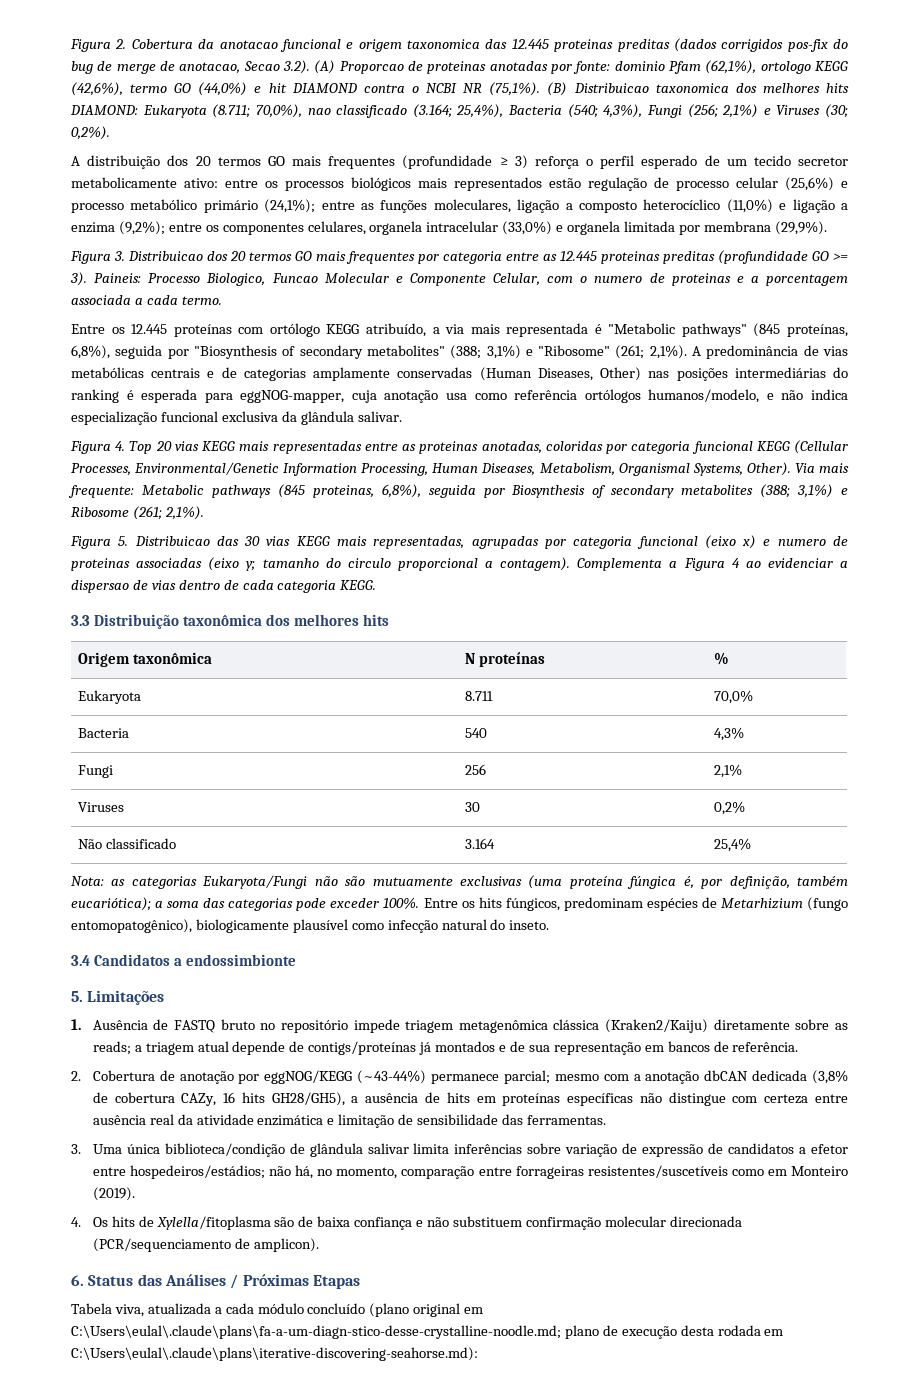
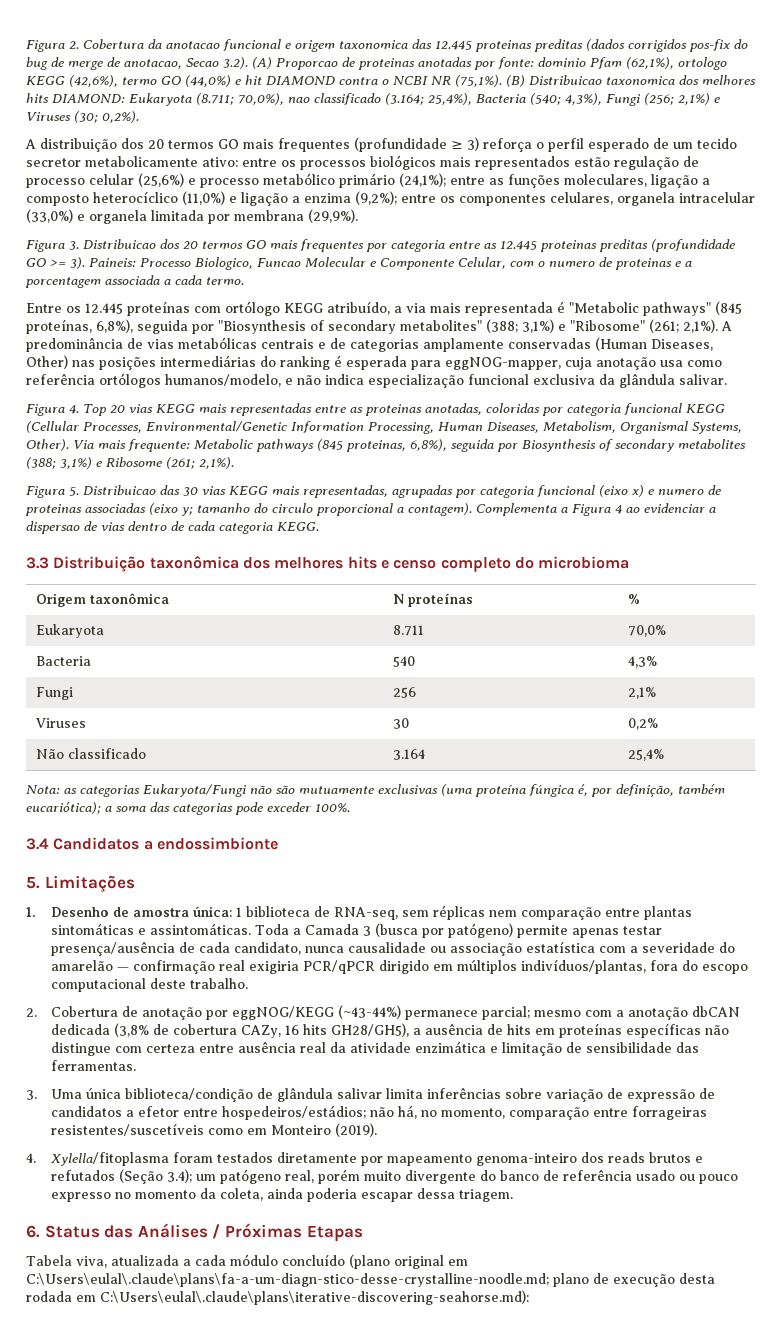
(390, 620) none -> [380,556,630,572] e censo completo do microbioma
[423,897,848,911] [71,919,550,933] Entre os hits fúngicos, predominam espécies de Metarhizium (fungo entomopatogênico), biologicamente plausível como infecção natural do inseto. -> (350, 807) none
[92,1019,848,1033] [92,1041,799,1055] Ausência de FASTQ bruto no repositório impede triagem metagenômica clássica (Kraken2/Kaiju) diretamente sobre as reads; a triagem atual depende de contigs/proteínas já montados e de sua representação em bancos de referência. -> [51,905,693,920] [51,923,663,938] [51,941,736,956] [51,959,749,974] [51,978,249,992] Desenho de amostra única: 1 biblioteca de RNA-seq, sem réplicas nem comparação entre plantas sintomáticas e assintomáticas. Toda a Camada 3 (busca por patógeno) permite apenas testar presença/ausência de cada candidato, nunca causalidade ou associação estatística com a severidade do amarelão — confirmação real exigiria PCR/qPCR dirigido em múltiplos indivíduos/plantas, fora do escopo computacional deste trabalho.
[92,1216,742,1230] [92,1238,319,1252] Os hits de Xylella/fitoplasma são de baixa confiança e não substituem confirmação molecular direcionada (PCR/sequenciamento de amplicon). -> [51,1152,704,1166] [51,1169,739,1184] [51,1188,514,1202] Xylella/fitoplasma foram testados diretamente por mapeamento genoma-inteiro dos reads brutos e refutados (Seção 3.4); um patógeno real, porém muito divergente do banco de referência usado ou pouco expresso no momento da coleta, ainda poderia escapar dessa triagem.

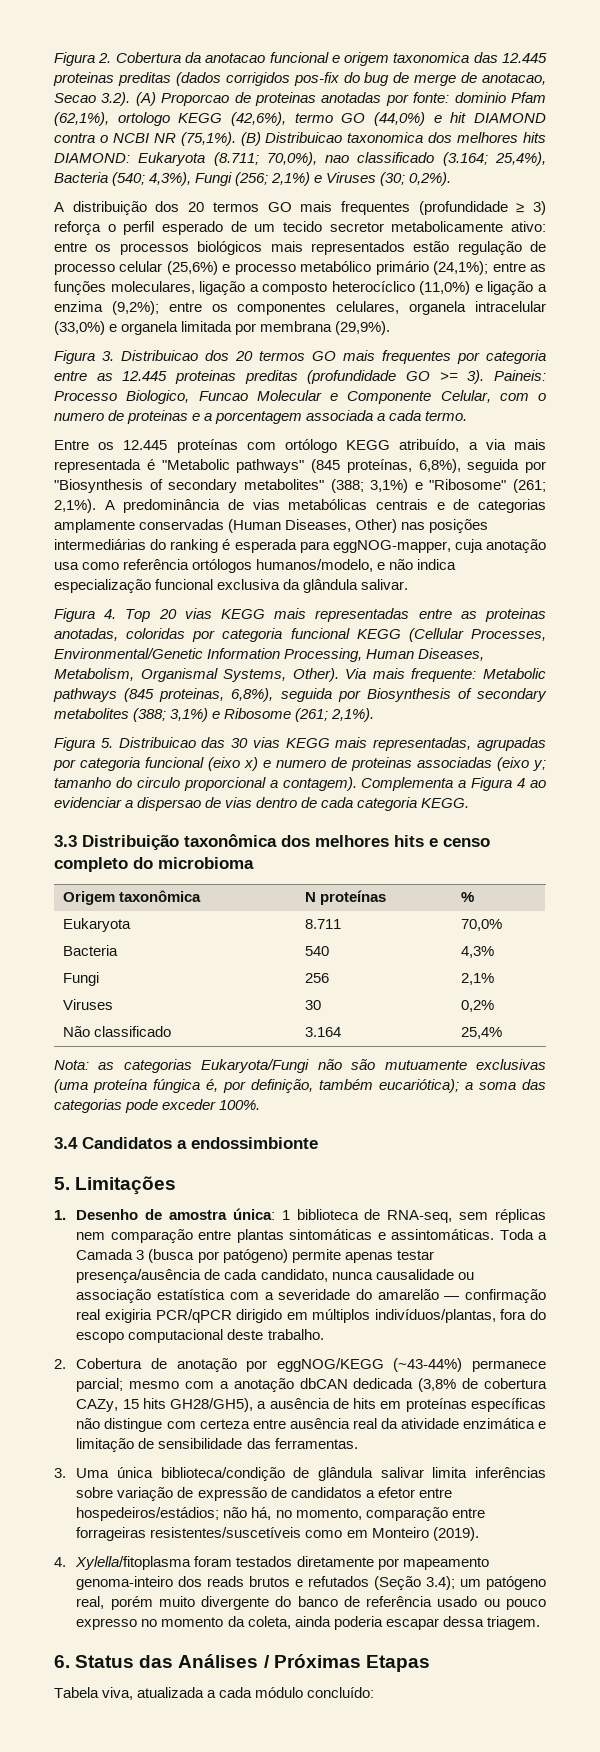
[285,1025,300,1035] 16 -> [122,1399,139,1409] 15
[282,1254,468,1269] [26,1273,715,1287] [26,1290,529,1305] concluído (plano original em C:\Users\eulal\.claude\plans\fa-a-um-diagn-stico-desse-crystalline-noodle.md; plano de execução desta rodada em C:\Users\eulal\.claude\plans\iterative-discovering-seahorse.md): -> [307,1687,375,1698] concluído:

